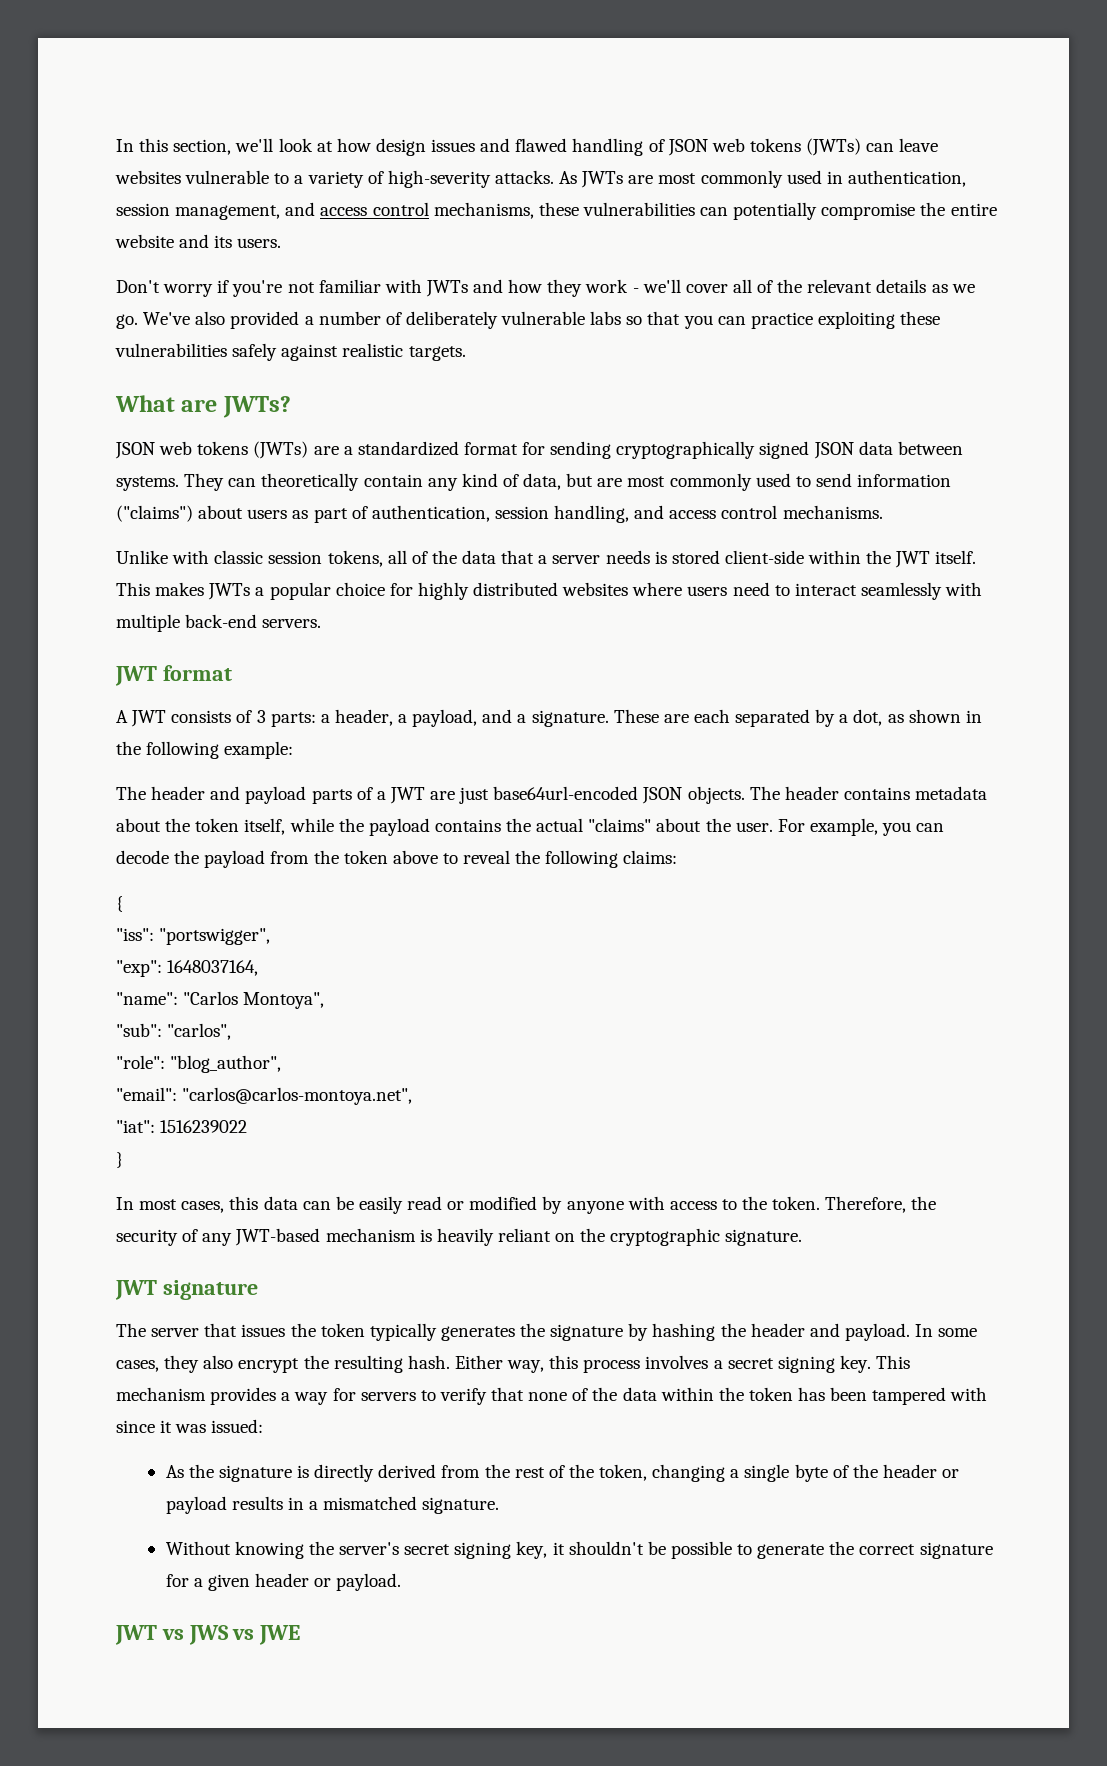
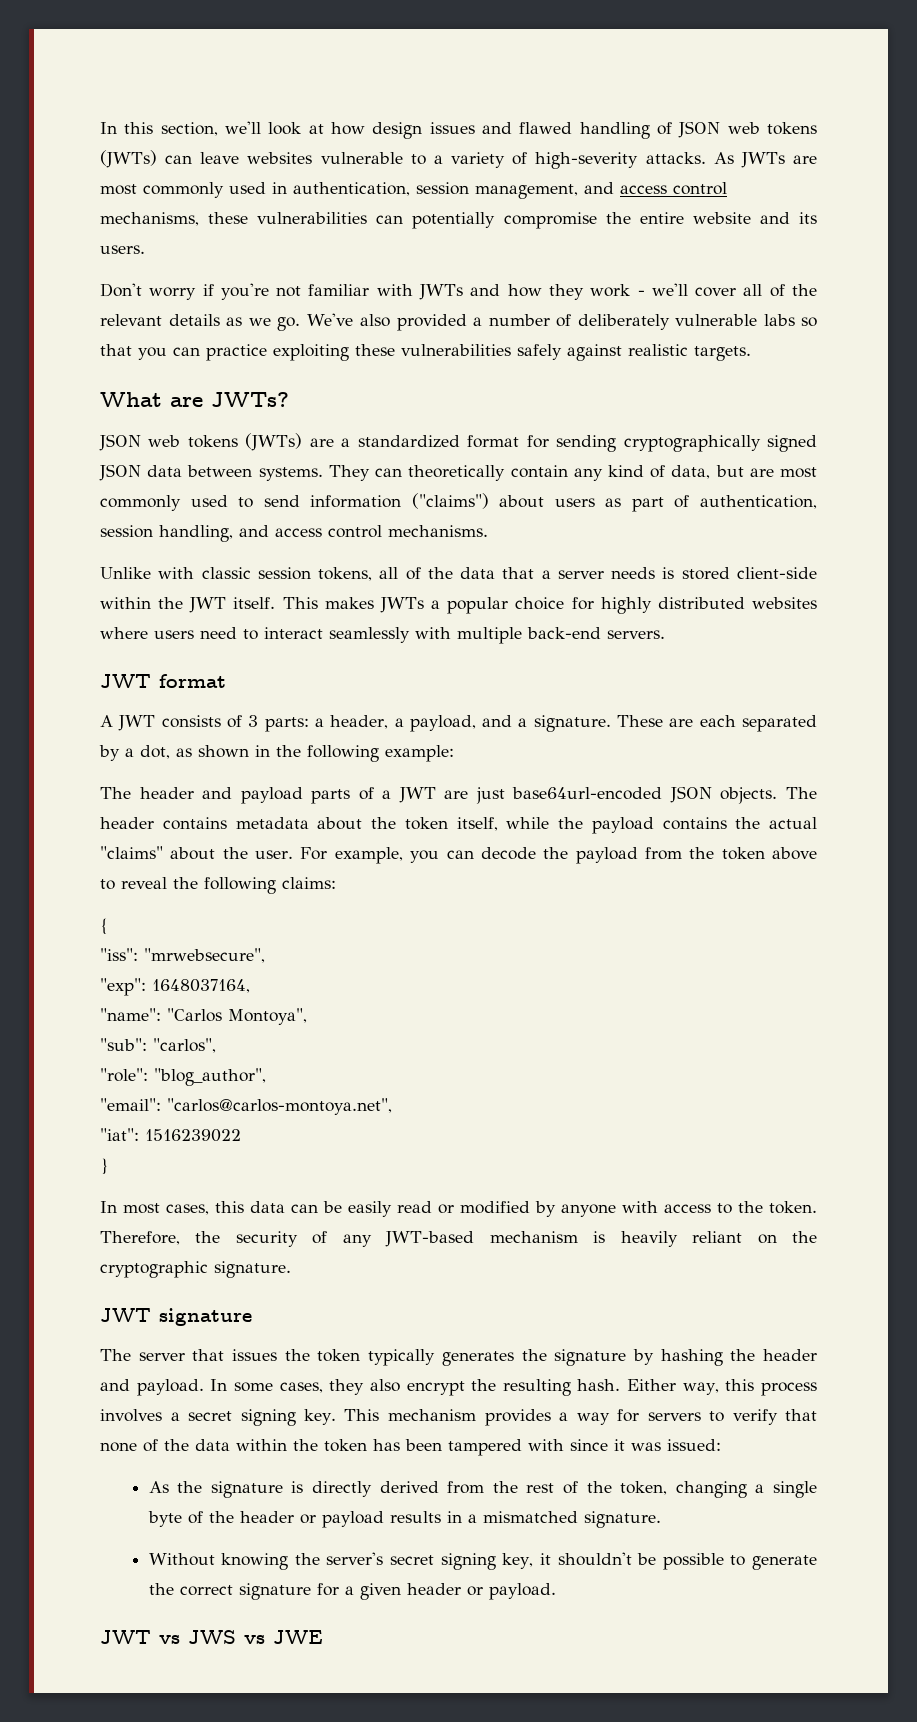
[159,928,271,945] "portswigger", -> [144,948,265,963] "mrwebsecure",

